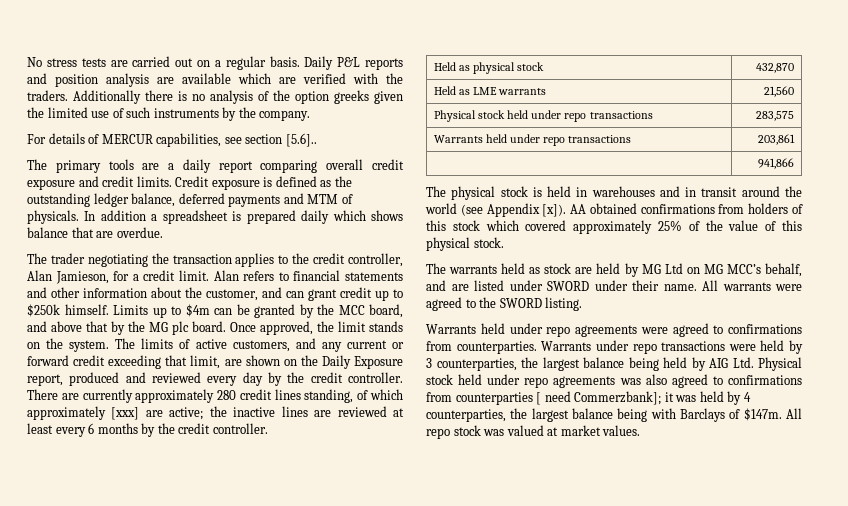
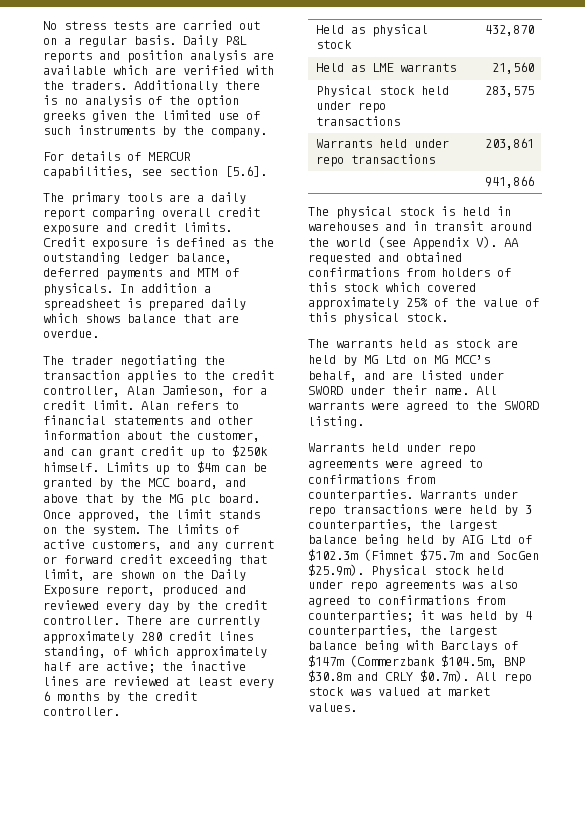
[285,133,317,147] [5.6].. -> [225,166,267,177] [5.6].
[111,407,140,420] [xxx] -> [43,662,71,671] half
[542,204,587,217] [x]). AA -> [476,236,519,248] [308,253,399,265] V). AA requested and
[732,357,754,368] Ltd. -> [490,535,532,544] [308,549,539,561] [308,564,364,576] Ltd of $102.3m (Fimnet $75.7m and SocGen $25.9m).
[455,391,662,405] counterparties [ need Commerzbank]; -> [308,610,413,623] counterparties;
[743,408,782,421] $147m. -> [308,655,525,668] [308,670,469,682] $147m (Commerzbank $104.5m, BNP $30.8m and CRLY $0.7m).

